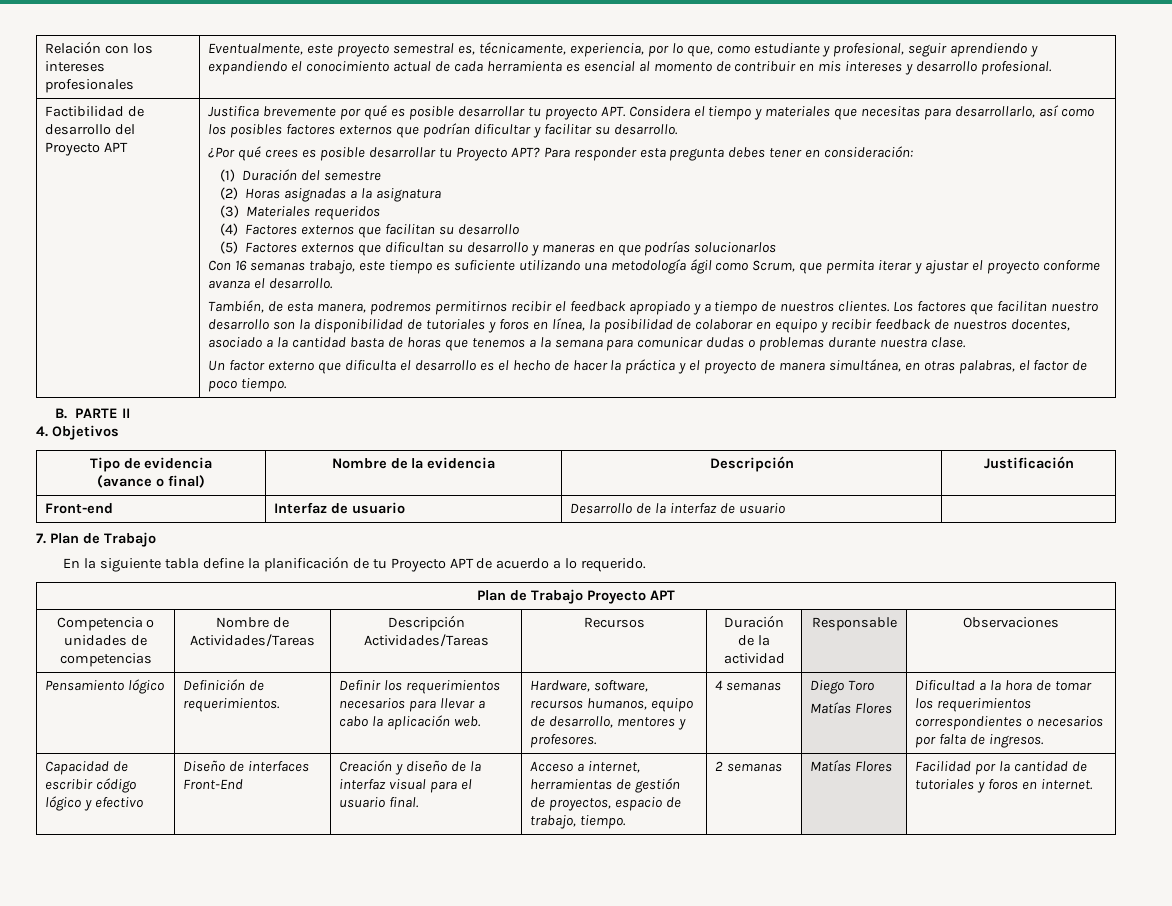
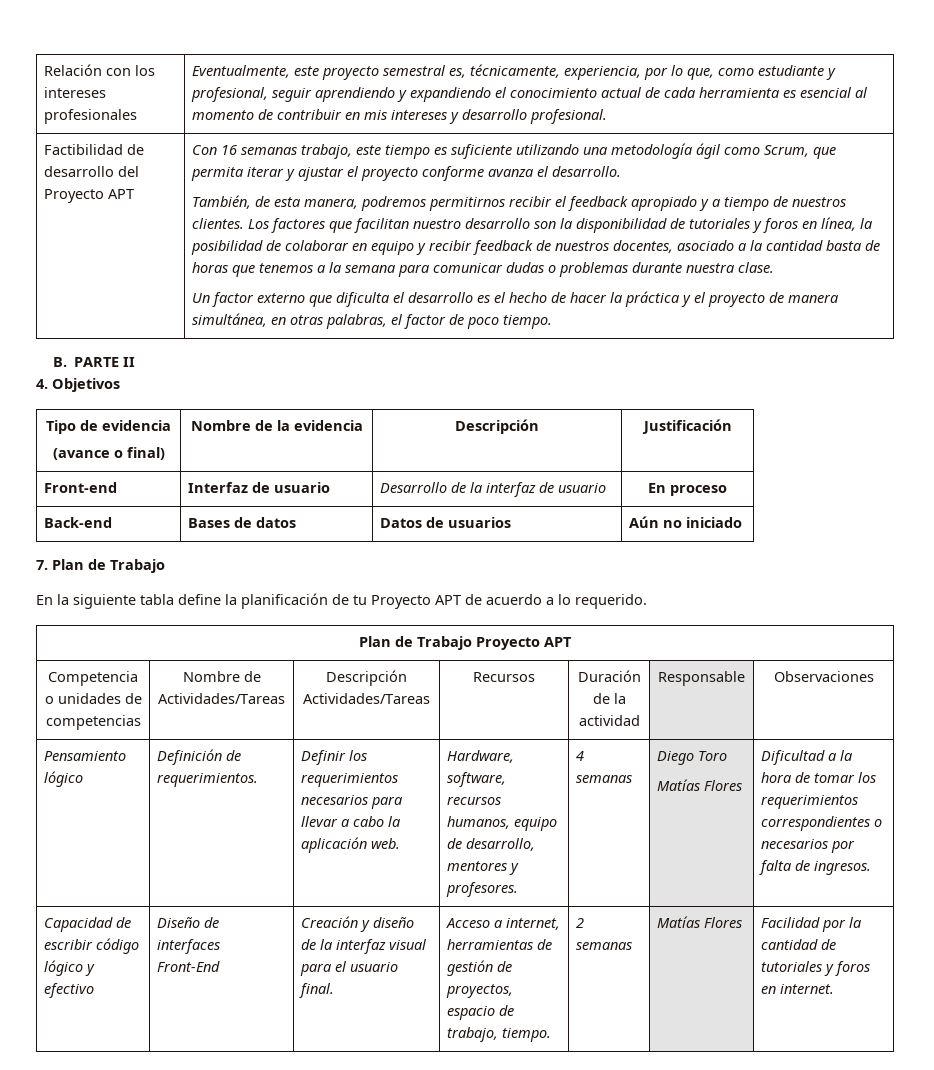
[208,105,1095,120] [208,123,678,138] [208,146,914,161] [220,169,382,182] [220,187,441,202] [220,205,381,220] [220,223,520,238] [220,241,777,256] Justifica brevemente por qué es posible desarrollar tu proyecto APT. Considera el tiempo y materiales que necesitas para desarrollarlo, así como los posibles factores externos que podrían dificultar y facilitar su desarrollo. // ¿Por qué crees es posible desarrollar tu Proyecto APT? Para responder esta pregunta debes tener en consideración: // (1) Duración del semestre // (2) Horas asignadas a la asignatura // (3) Materiales requeridos // (4) Factores externos que facilitan su desarrollo // (5) Factores externos que dificultan su desarrollo y maneras en que podrías solucionarlos // -> (135, 194) none
(787, 508) none -> [647,483,727,496] [44,517,113,528] [188,517,297,528] [380,517,512,528] [629,516,743,528] En proceso // Back-end | Bases de datos | Datos de usuarios | Aún no iniciado

